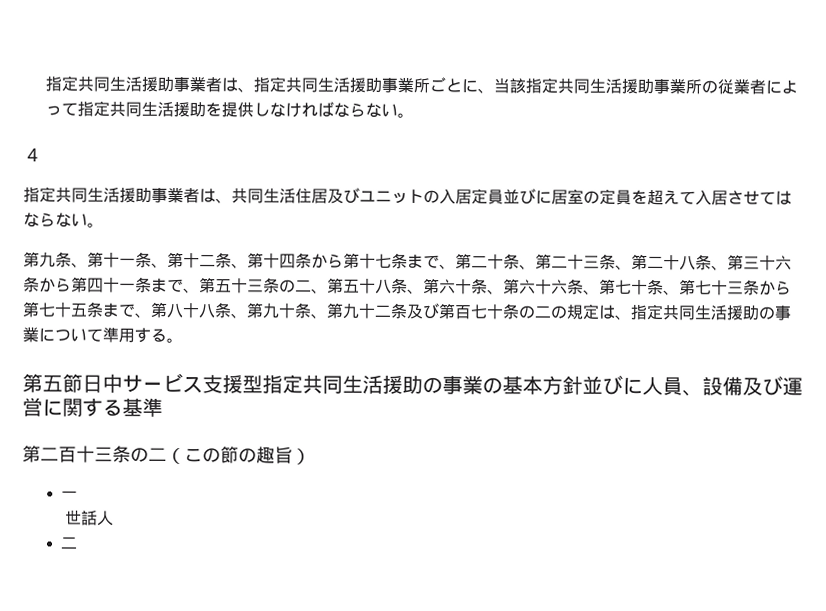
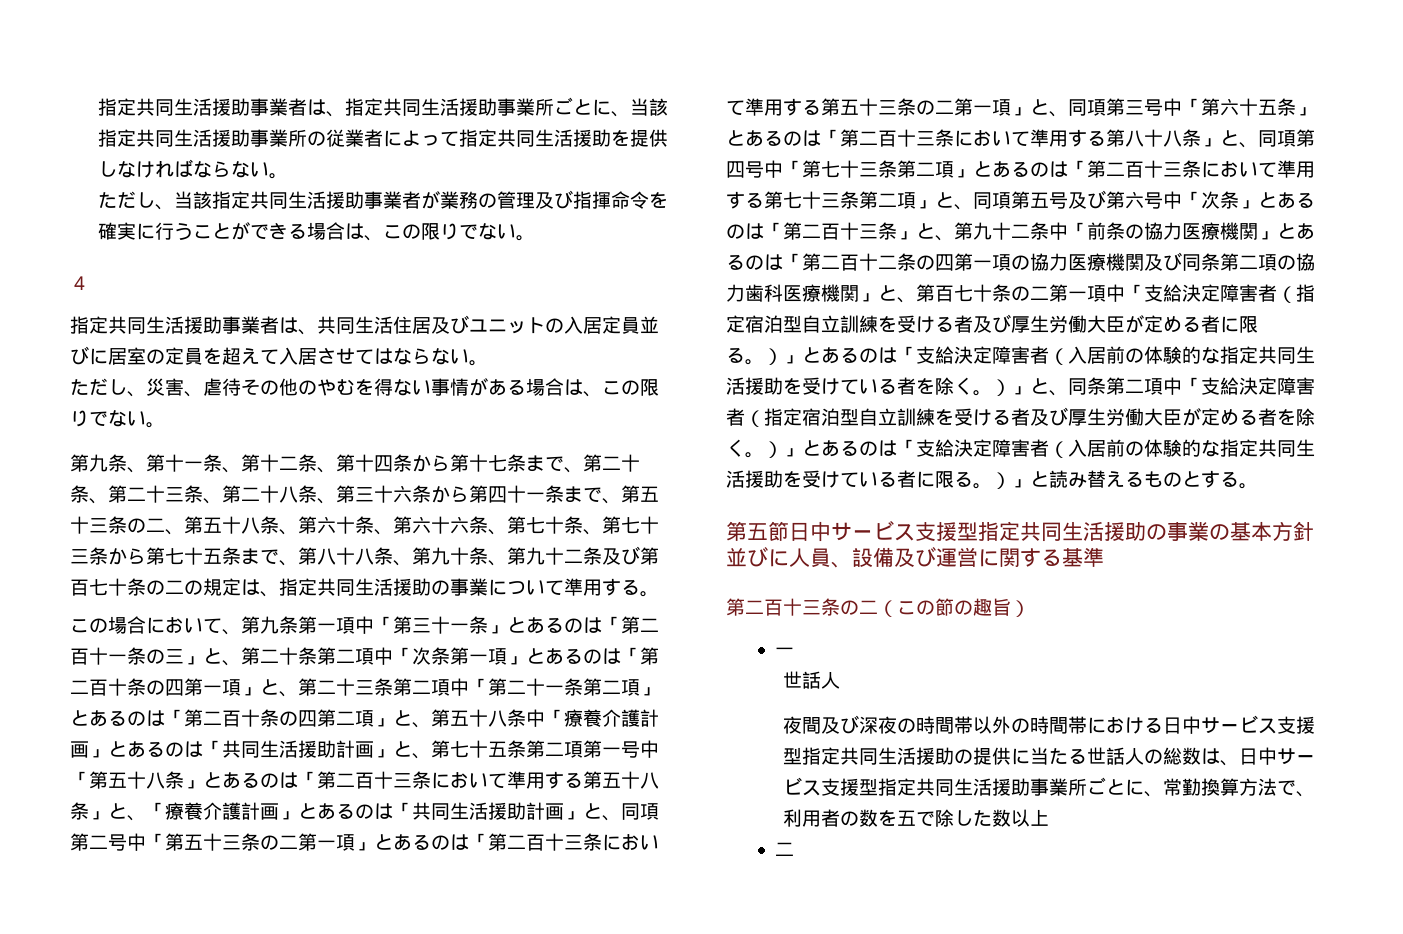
(414, 115) none -> [98,190,669,210] [98,222,536,241] // ただし、当該指定共同生活援助事業者が業務の管理及び指揮命令を確実に行うことができる場合は、この限りでない。
(104, 225) none -> [70,378,659,397] [70,410,165,428] // ただし、災害、虐待その他のやむを得ない事情がある場合は、この限りでない。
(183, 340) none -> [70,616,659,635] [70,647,659,666] [70,678,659,697] [70,709,659,728] [70,740,659,759] [70,771,659,789] [70,802,659,821] [70,833,659,851] [726,98,1315,117] [726,129,1315,148] [726,160,1315,178] [726,190,1315,210] [726,222,1315,241] [726,252,1315,271] [726,284,1315,303] [726,314,1258,333] [726,346,1315,365] [726,377,1315,396] [726,407,1315,427] [726,439,1315,458] [726,470,1258,489] // この場合において、第九条第一項中「第三十一条」とあるのは「第二百十一条の三」と、第二十条第二項中「次条第一項」とあるのは「第二百十条の四第一項」と、第二十三条第二項中「第二十一条第二項」とあるのは「第二百十条の四第二項」と、第五十八条中「療養介護計画」とあるのは「共同生活援助計画」と、第七十五条第二項第一号中「第五十八条」とあるのは「第二百十三条において準用する第五十八条」と、「療養介護計画」とあるのは「共同生活援助計画」と、同項第二号中「第五十三条の二第一項」とあるのは「第二百十三条において準用する第五十三条の二第一項」と、同項第三号中「第六十五条」とあるのは「第二百十三条において準用する第八十八条」と、同項第四号中「第七十三条第二項」とあるのは「第二百十三条において準用する第七十三条第二項」と、同項第五号及び第六号中「次条」とあるのは「第二百十三条」と、第九十二条中「前条の協力医療機関」とあるのは「第二百十二条の四第一項の協力医療機関及び同条第二項の協力歯科医療機関」と、第百七十条の二第一項中「支給決定障害者（指定宿泊型自立訓練を受ける者及び厚生労働大臣が定める者に限る。）」とあるのは「支給決定障害者（入居前の体験的な指定共同生活援助を受けている者を除く。）」と、同条第二項中「支給決定障害者（指定宿泊型自立訓練を受ける者及び厚生労働大臣が定める者を除く。）」とあるのは「支給決定障害者（入居前の体験的な指定共同生活援助を受けている者に限る。）」と読み替えるものとする。
(115, 518) none -> [782,715,1315,734] [782,747,1315,766] [782,777,1315,797] [782,809,1049,827] // 夜間及び深夜の時間帯以外の時間帯における日中サービス支援型指定共同生活援助の提供に当たる世話人の総数は、日中サービス支援型指定共同生活援助事業所ごとに、常勤換算方法で、利用者の数を五で除した数以上

